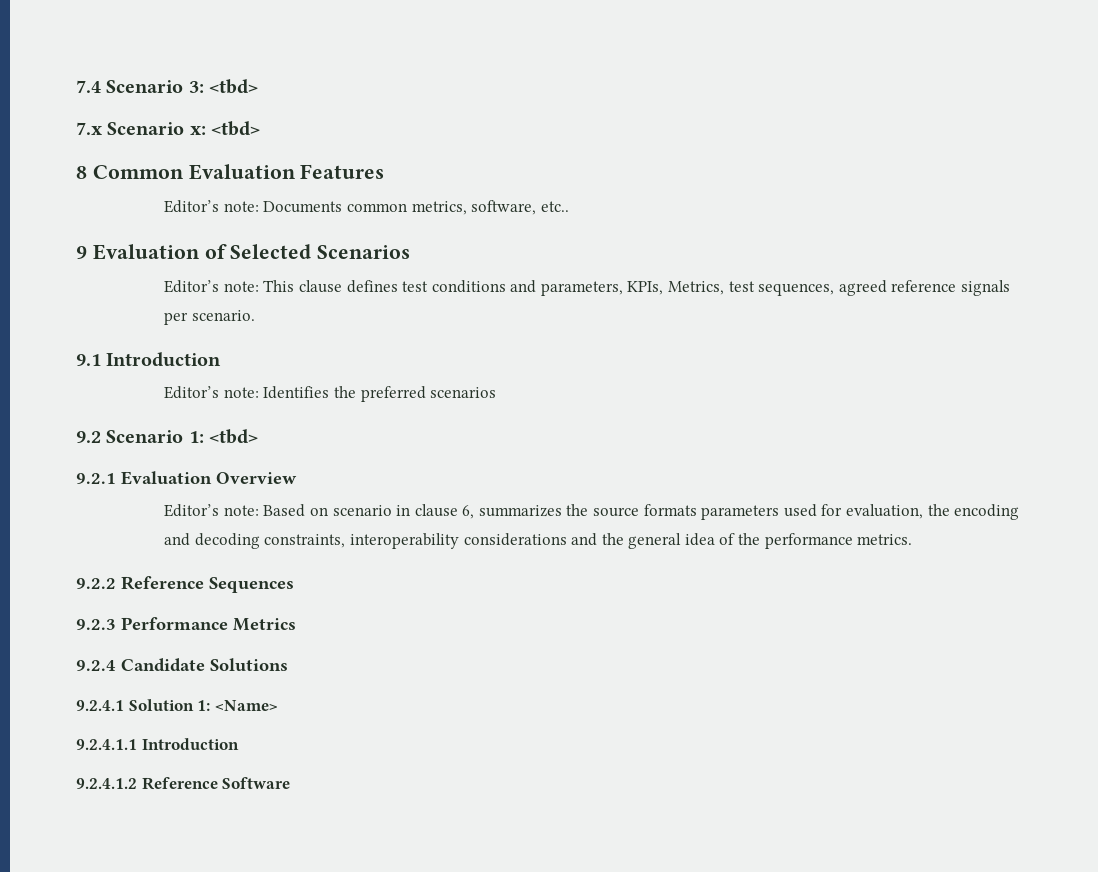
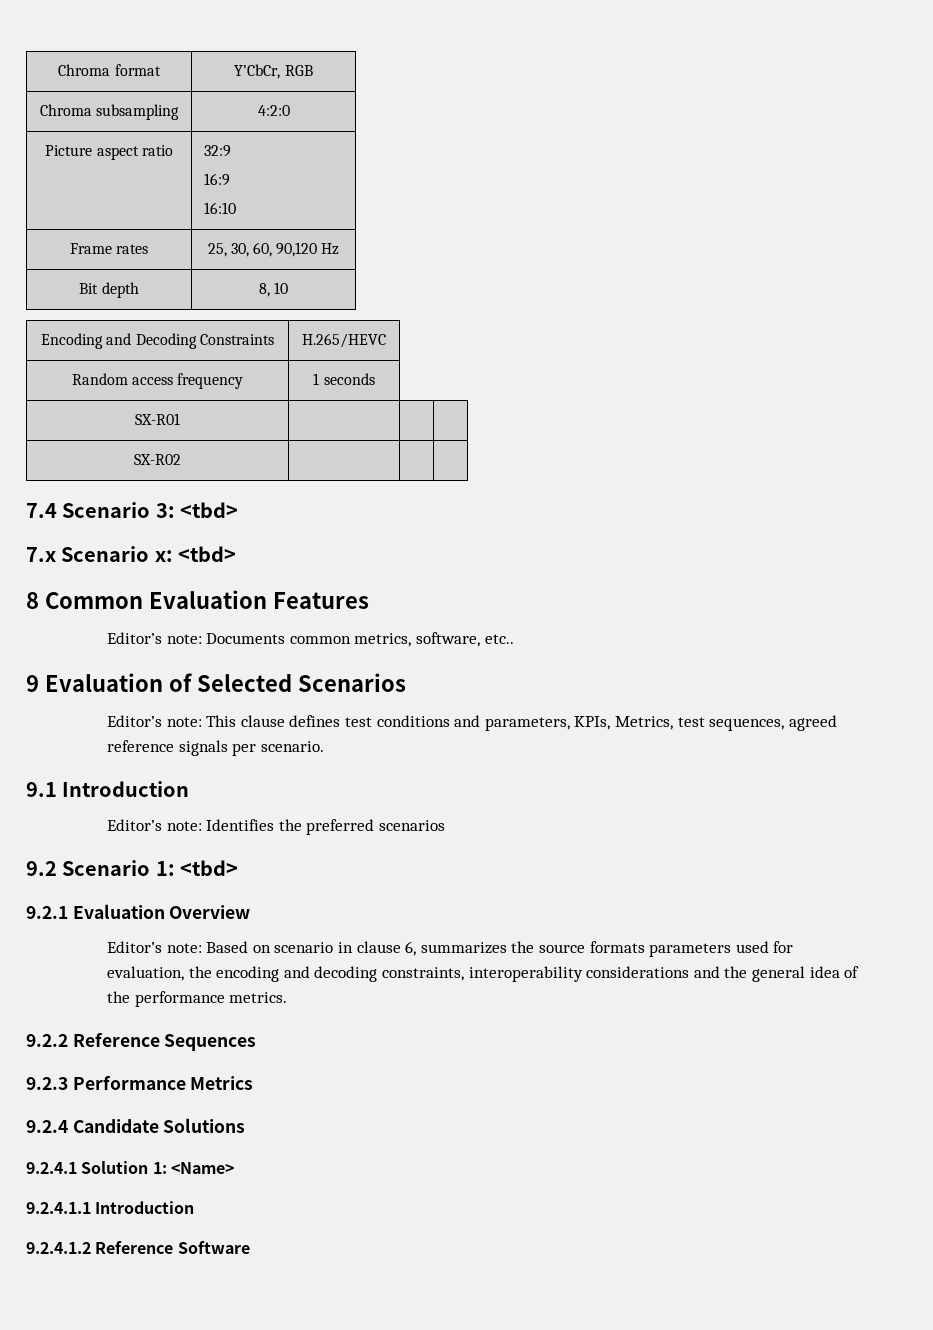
(76, 86) none -> [58,64,161,76] [234,64,313,79] [39,104,180,120] [257,105,290,116] [45,145,173,160] [203,145,231,157] [203,173,230,186] [203,202,236,214] [69,243,149,254] [207,242,340,257] [79,282,139,298] [258,282,289,297] [41,333,274,349] [302,333,386,348] [71,373,244,389] [313,373,375,385] [135,413,180,425] [134,454,181,465] Chroma format | Y’CbCr, RGB // Chroma subsampling | 4:2:0 // Picture aspect ratio | 32:9 // 16:9 // 16:10 // Frame rates | 25, 30, 60, 90,120 Hz // Bit depth | 8, 10 // Encoding and Decoding Constraints | H.265/HEVC // Random access frequency | 1 seconds // SX-R01 | | | // SX-R02 | | | //

